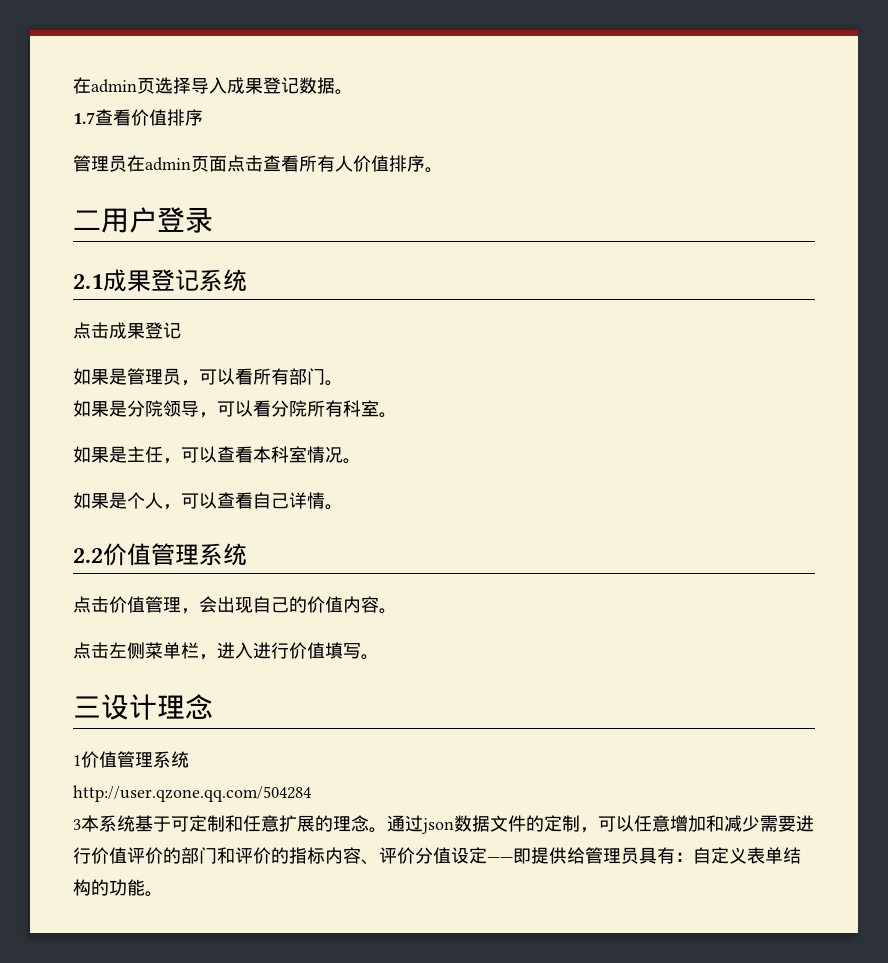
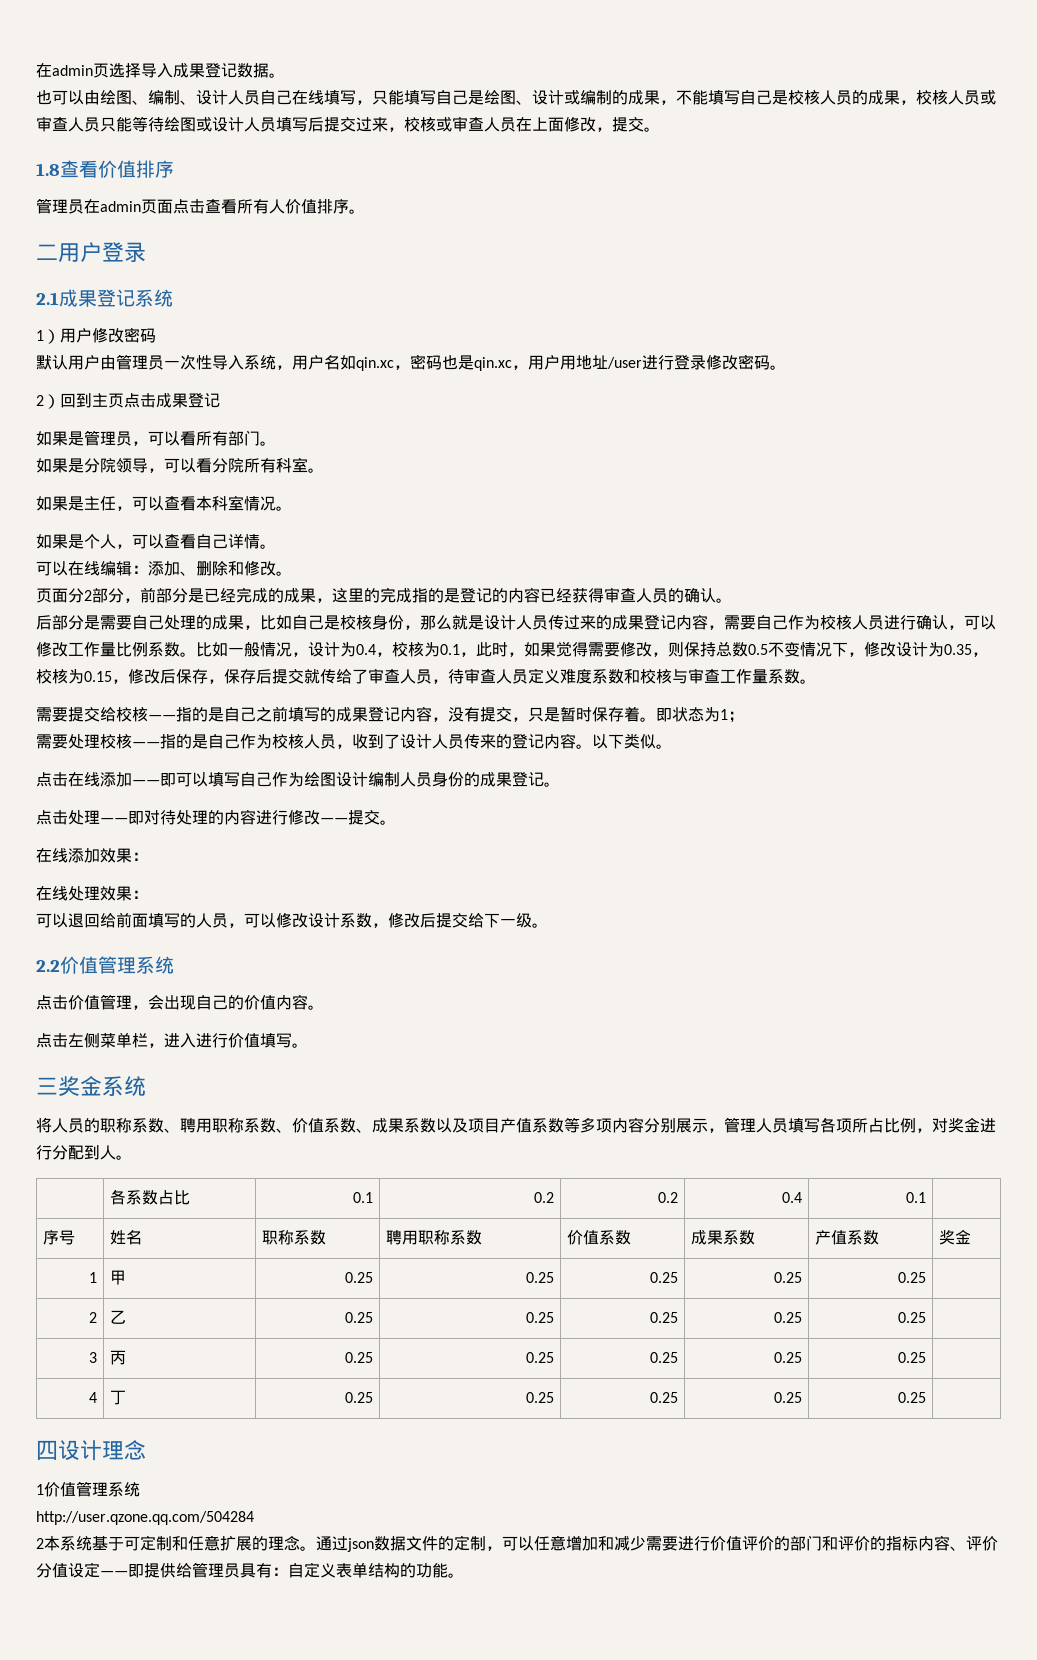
[73,112,95,124] 1.7 -> [36,90,996,105] [36,116,660,132] [36,163,60,176] 也可以由绘图、编制、设计人员自己在线填写，只能填写自己是绘图、设计或编制的成果，不能填写自己是校核人员的成果，校核人员或审查人员只能等待绘图或设计人员填写后提交过来，校核或审查人员在上面修改，提交。 // 1.8
(247, 280) none -> [36,327,156,344] [36,354,786,371] [36,393,124,409] 1）用户修改密码 // 默认用户由管理员一次性导入系统，用户名如qin.xc，密码也是qin.xc，用户用地址/user进行登录修改密码。 // 2）回到主页
(343, 507) none -> [36,560,292,576] [36,587,732,603] [36,614,996,630] [36,641,988,657] [36,668,816,684] [36,706,744,723] [36,733,672,749] [36,771,560,787] [36,809,396,825] [36,848,148,863] [36,886,148,901] [36,912,548,928] // 可以在线编辑：添加、删除和修改。 // 页面分2部分，前部分是已经完成的成果，这里的完成指的是登记的内容已经获得审查人员的确认。 // 后部分是需要自己处理的成果，比如自己是校核身份，那么就是设计人员传过来的成果登记内容，需要自己作为校核人员进行确认，可以修改工作量比例系数。比如一般情况，设计为0.4，校核为0.1，此时，如果觉得需要修改，则保持总数0.5不变情况下，修改设计为0.35，校核为0.15，修改后保存，保存后提交就传给了审查人员，待审查人员定义难度系数和校核与审查工作量系数。 // 需要提交给校核——指的是自己之前填写的成果登记内容，没有提交，只是暂时保存着。即状态为1； // 需要处理校核——指的是自己作为校核人员，收到了设计人员传来的登记内容。以下类似。 // 点击在线添加——即可以填写自己作为绘图设计编制人员身份的成果登记。 // 点击处理——即对待处理的内容进行修改——提交。 // 在线添加效果： // 在线处理效果： // 可以退回给前面填写的人员，可以修改设计系数，修改后提交给下一级。
(101, 707) none -> [58,1076,146,1096] [36,1117,996,1133] [36,1145,132,1160] [109,1189,190,1205] [353,1192,374,1203] [534,1192,555,1203] [658,1192,679,1203] [782,1192,803,1203] [906,1192,927,1203] [42,1230,75,1245] [109,1230,142,1245] [261,1230,326,1245] [385,1230,482,1245] [566,1230,631,1245] [690,1230,755,1245] [814,1230,879,1245] [938,1230,971,1245] [89,1272,98,1283] [109,1270,126,1285] [345,1272,374,1283] [526,1272,555,1283] [650,1272,679,1283] [774,1272,803,1283] [898,1272,927,1283] [89,1312,98,1323] [109,1310,126,1324] [345,1312,374,1323] [526,1312,555,1323] [650,1312,679,1323] [774,1312,803,1323] [898,1312,927,1323] [89,1352,98,1363] [109,1350,126,1365] [345,1352,374,1363] [526,1352,555,1363] [650,1352,679,1363] [774,1352,803,1363] [898,1352,927,1363] [89,1392,98,1403] [109,1390,126,1405] [345,1392,374,1403] [526,1392,555,1403] [650,1392,679,1403] [774,1392,803,1403] [898,1392,927,1403] [36,1440,58,1460] 奖金系统 // 将人员的职称系数、聘用职称系数、价值系数、成果系数以及项目产值系数等多项内容分别展示，管理人员填写各项所占比例，对奖金进行分配到人。 // | 各系数占比 | 0.1 | 0.2 | 0.2 | 0.4 | 0.1 | // 序号 | 姓名 | 职称系数 | 聘用职称系数 | 价值系数 | 成果系数 | 产值系数 | 奖金 // 1 | 甲 | 0.25 | 0.25 | 0.25 | 0.25 | 0.25 | // 2 | 乙 | 0.25 | 0.25 | 0.25 | 0.25 | 0.25 | // 3 | 丙 | 0.25 | 0.25 | 0.25 | 0.25 | 0.25 | // 4 | 丁 | 0.25 | 0.25 | 0.25 | 0.25 | 0.25 | // 四
[73,819,81,830] 3 -> [36,1538,44,1549] 2

